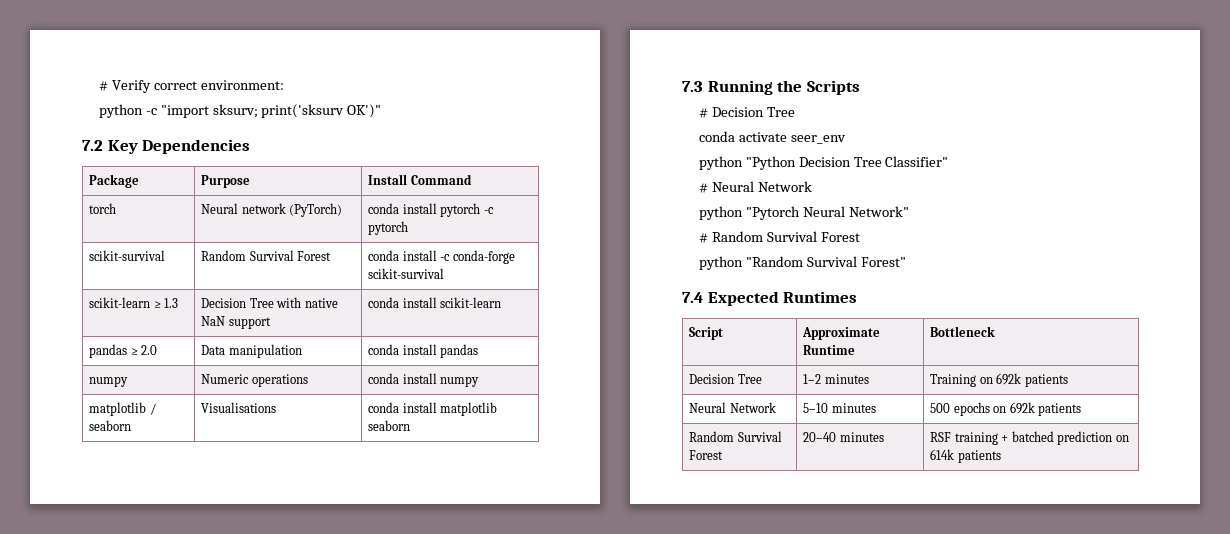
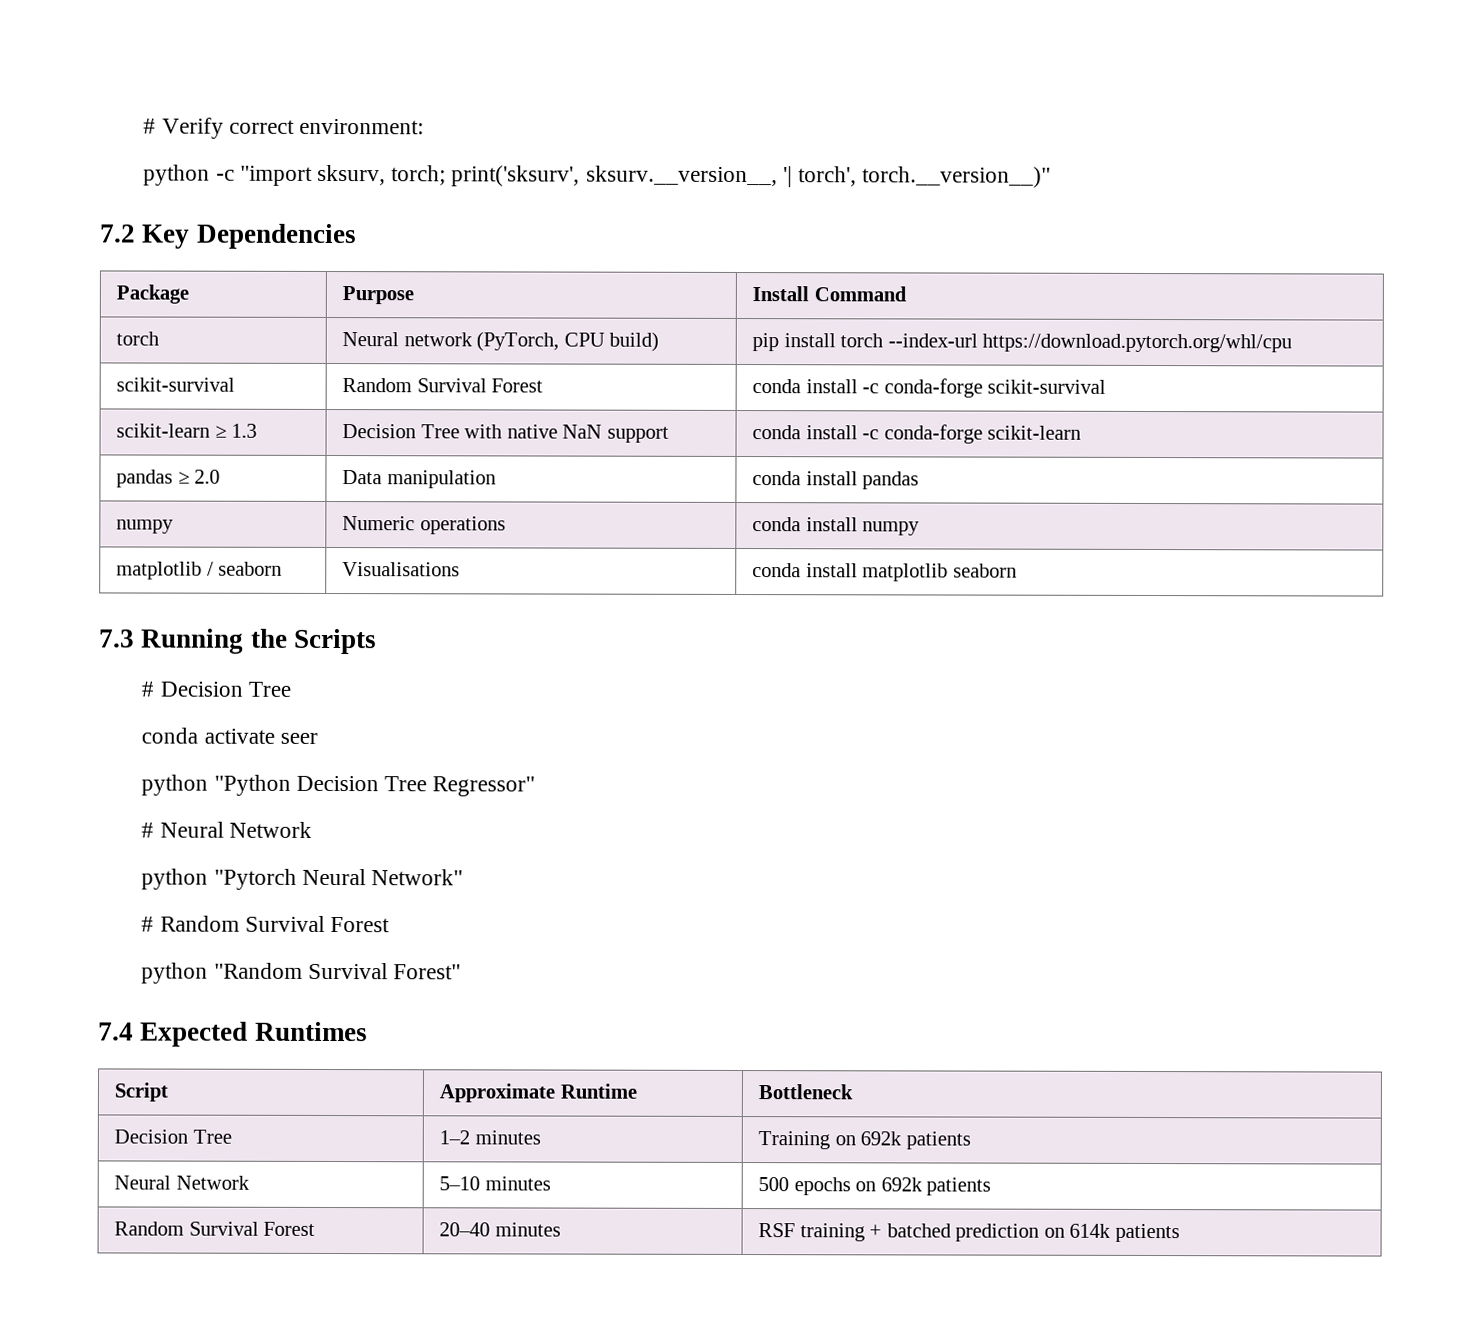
[212,104,382,118] sksurv; print('sksurv OK')" -> [316,164,1052,188] sksurv, torch; print('sksurv', sksurv.__version__, '| torch', torch.__version__)"
[289,203,343,217] [368,203,494,217] [368,221,409,235] (PyTorch) | conda install pytorch -c pytorch -> [476,331,660,352] [752,333,1293,353] (PyTorch, CPU build) | pip install torch --index-url https://download.pytorch.org/whl/cpu
(437, 302) none -> [862,424,983,444] -c conda-forge
[790,135,846,144] seer_env -> [279,732,318,744] seer
[885,156,949,167] Classifier" -> [432,776,536,797] Regressor"

